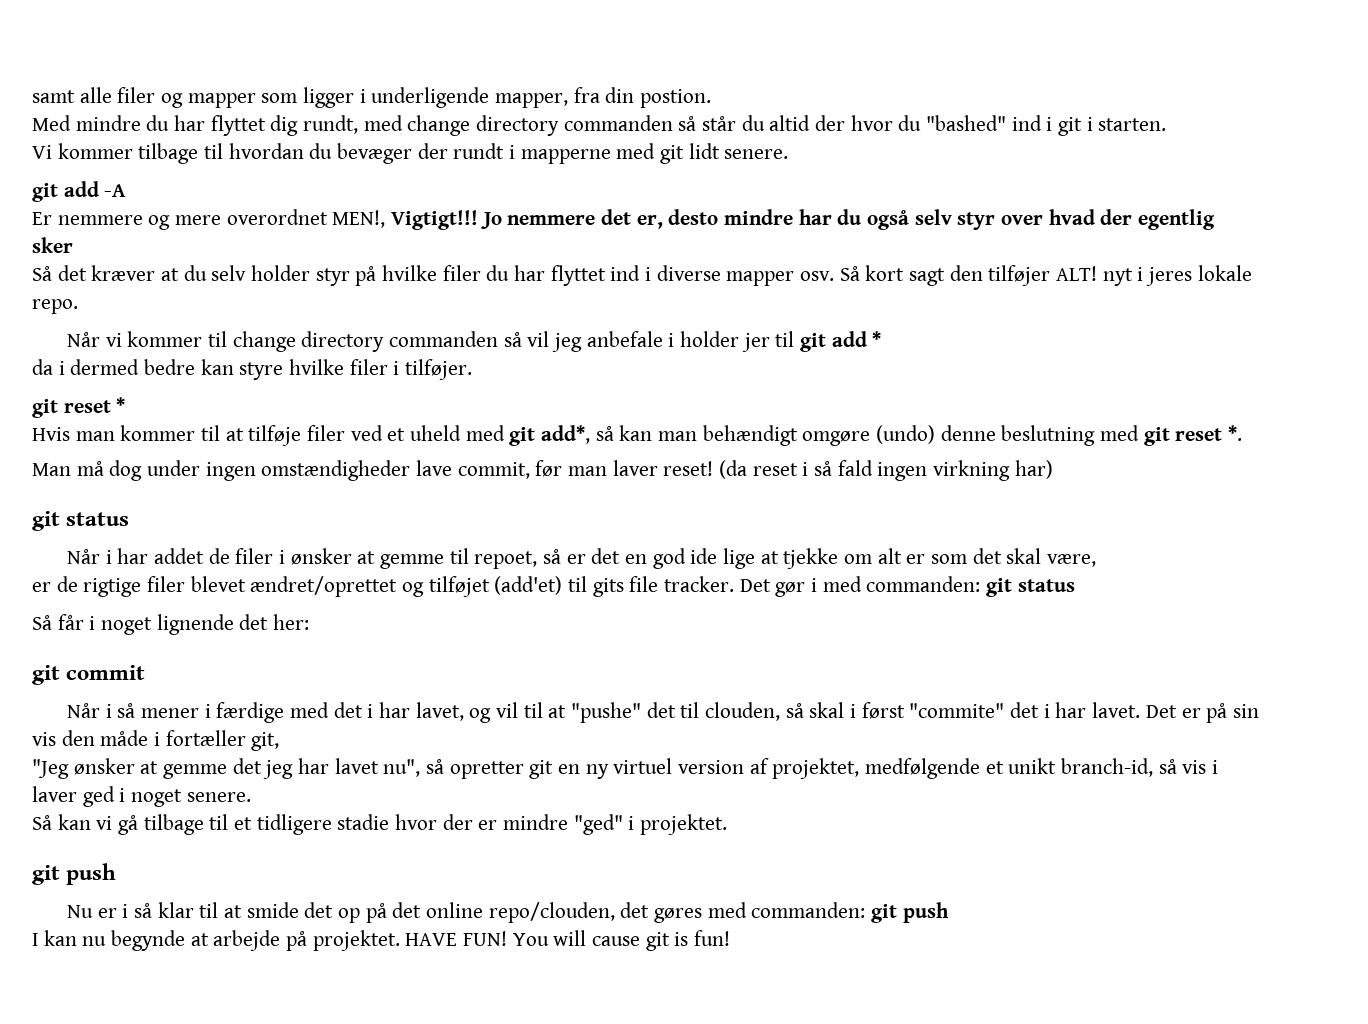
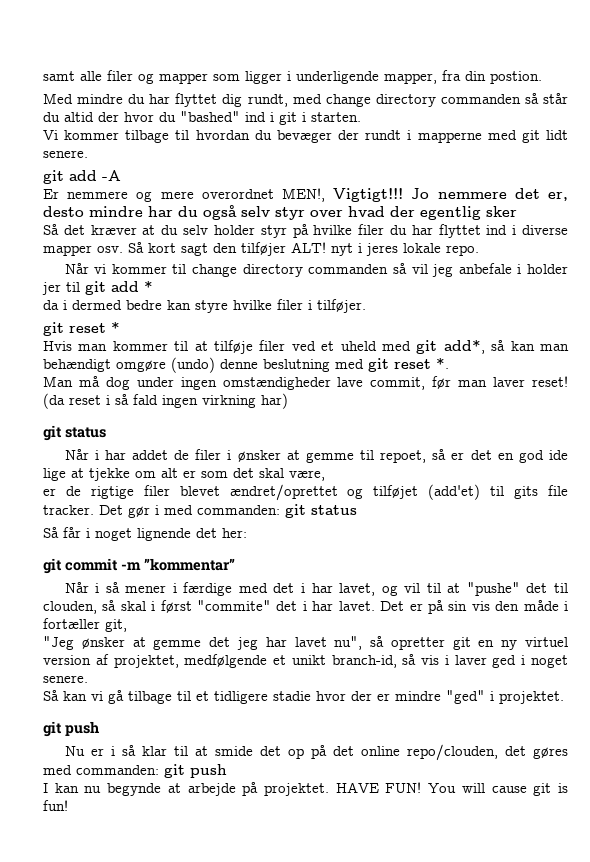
(146, 672) none -> [121,558,235,571] -m ”kommentar”

